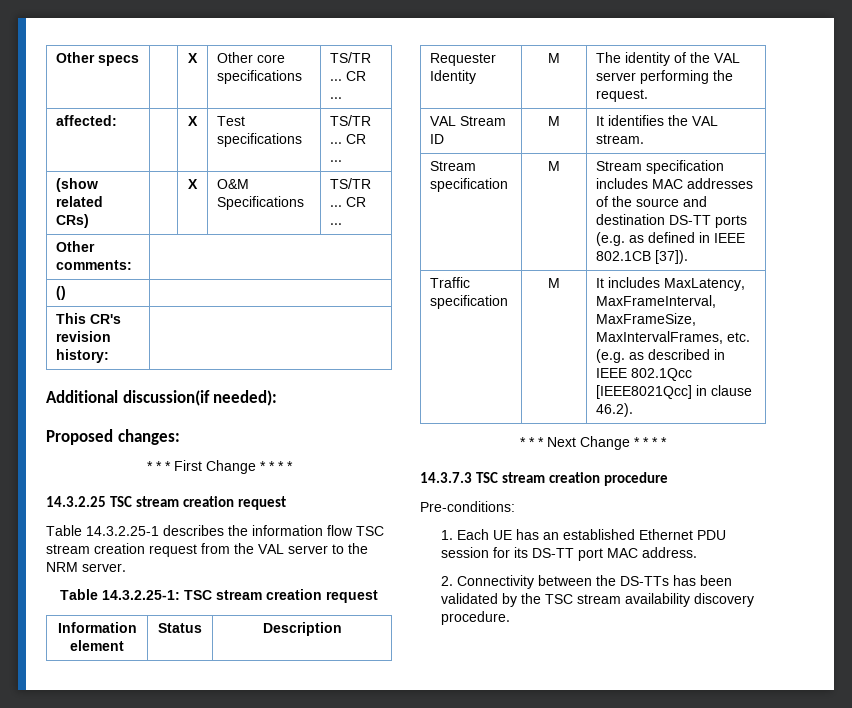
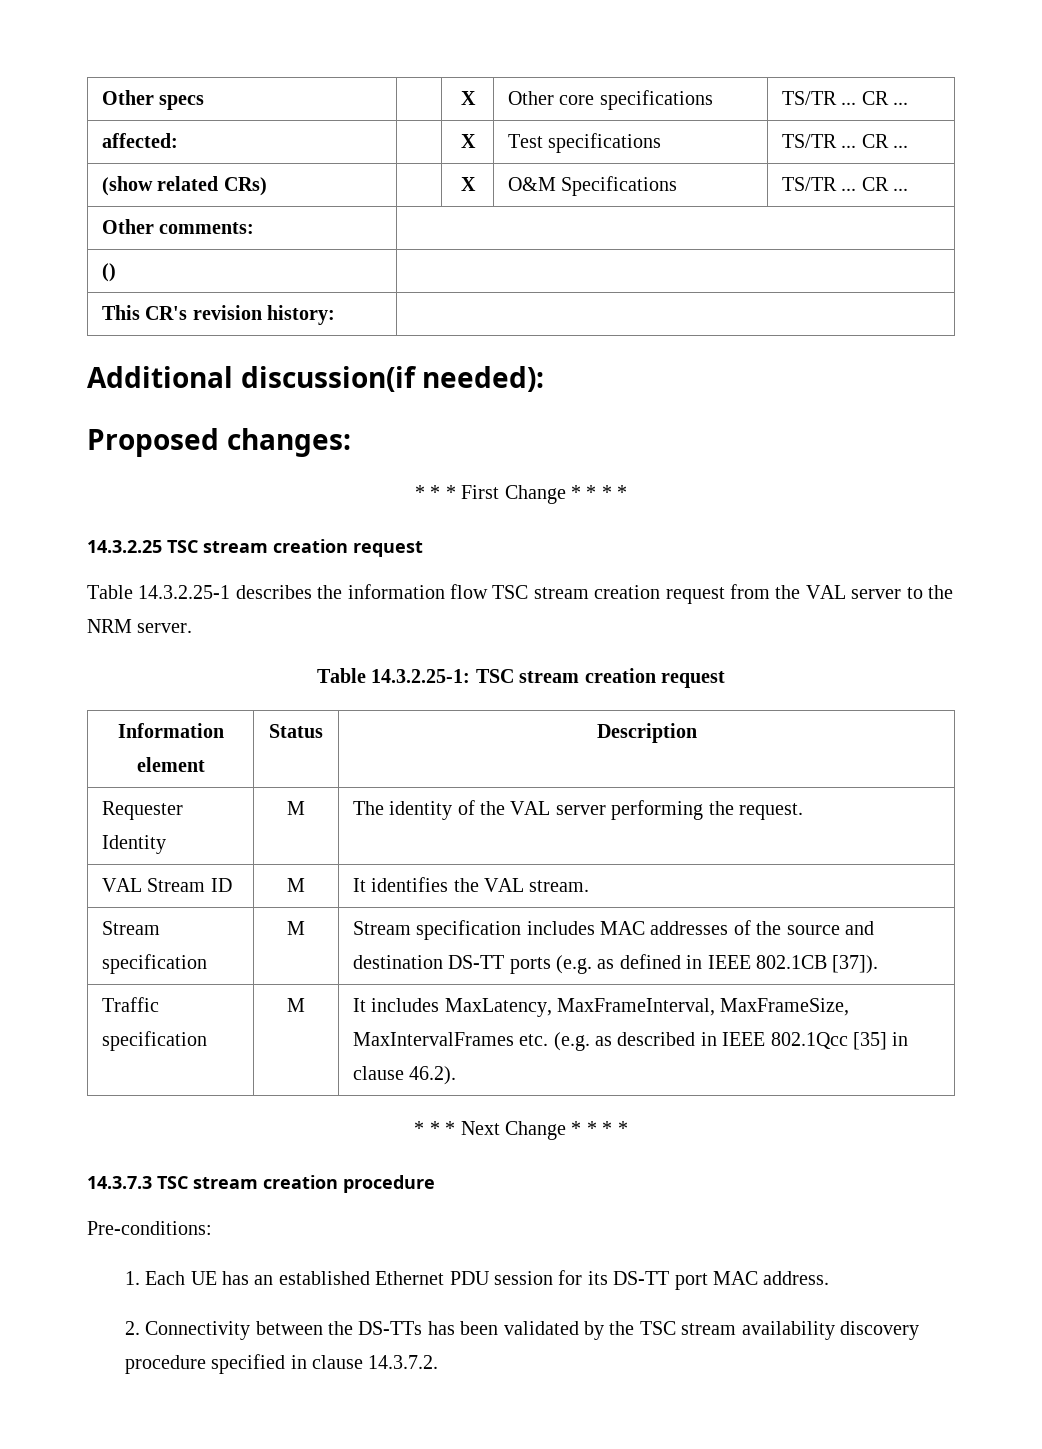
[596,331,724,344] MaxIntervalFrames, -> [352,1032,514,1046] MaxIntervalFrames
[596,385,693,399] [IEEE8021Qcc] -> [853,1032,888,1050] [35]
[440,611,510,625] procedure. -> [124,1354,439,1374] procedure specified in clause 14.3.7.2.

